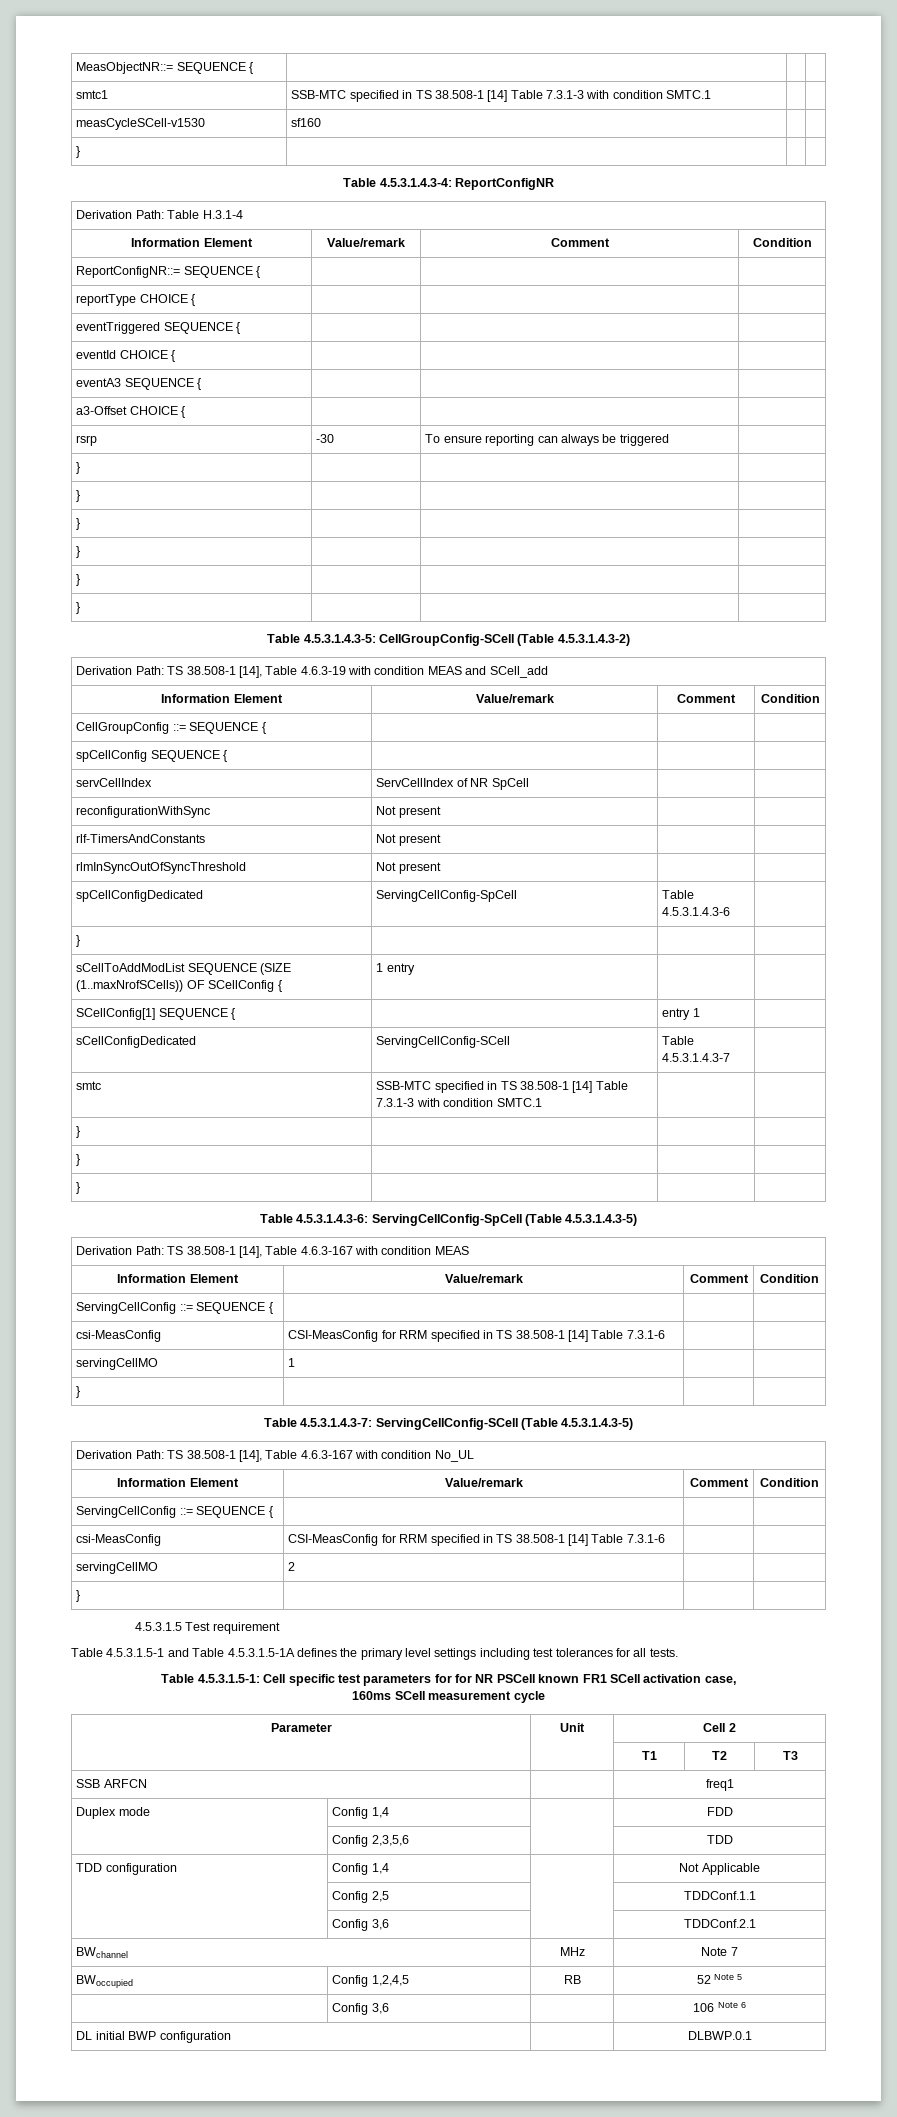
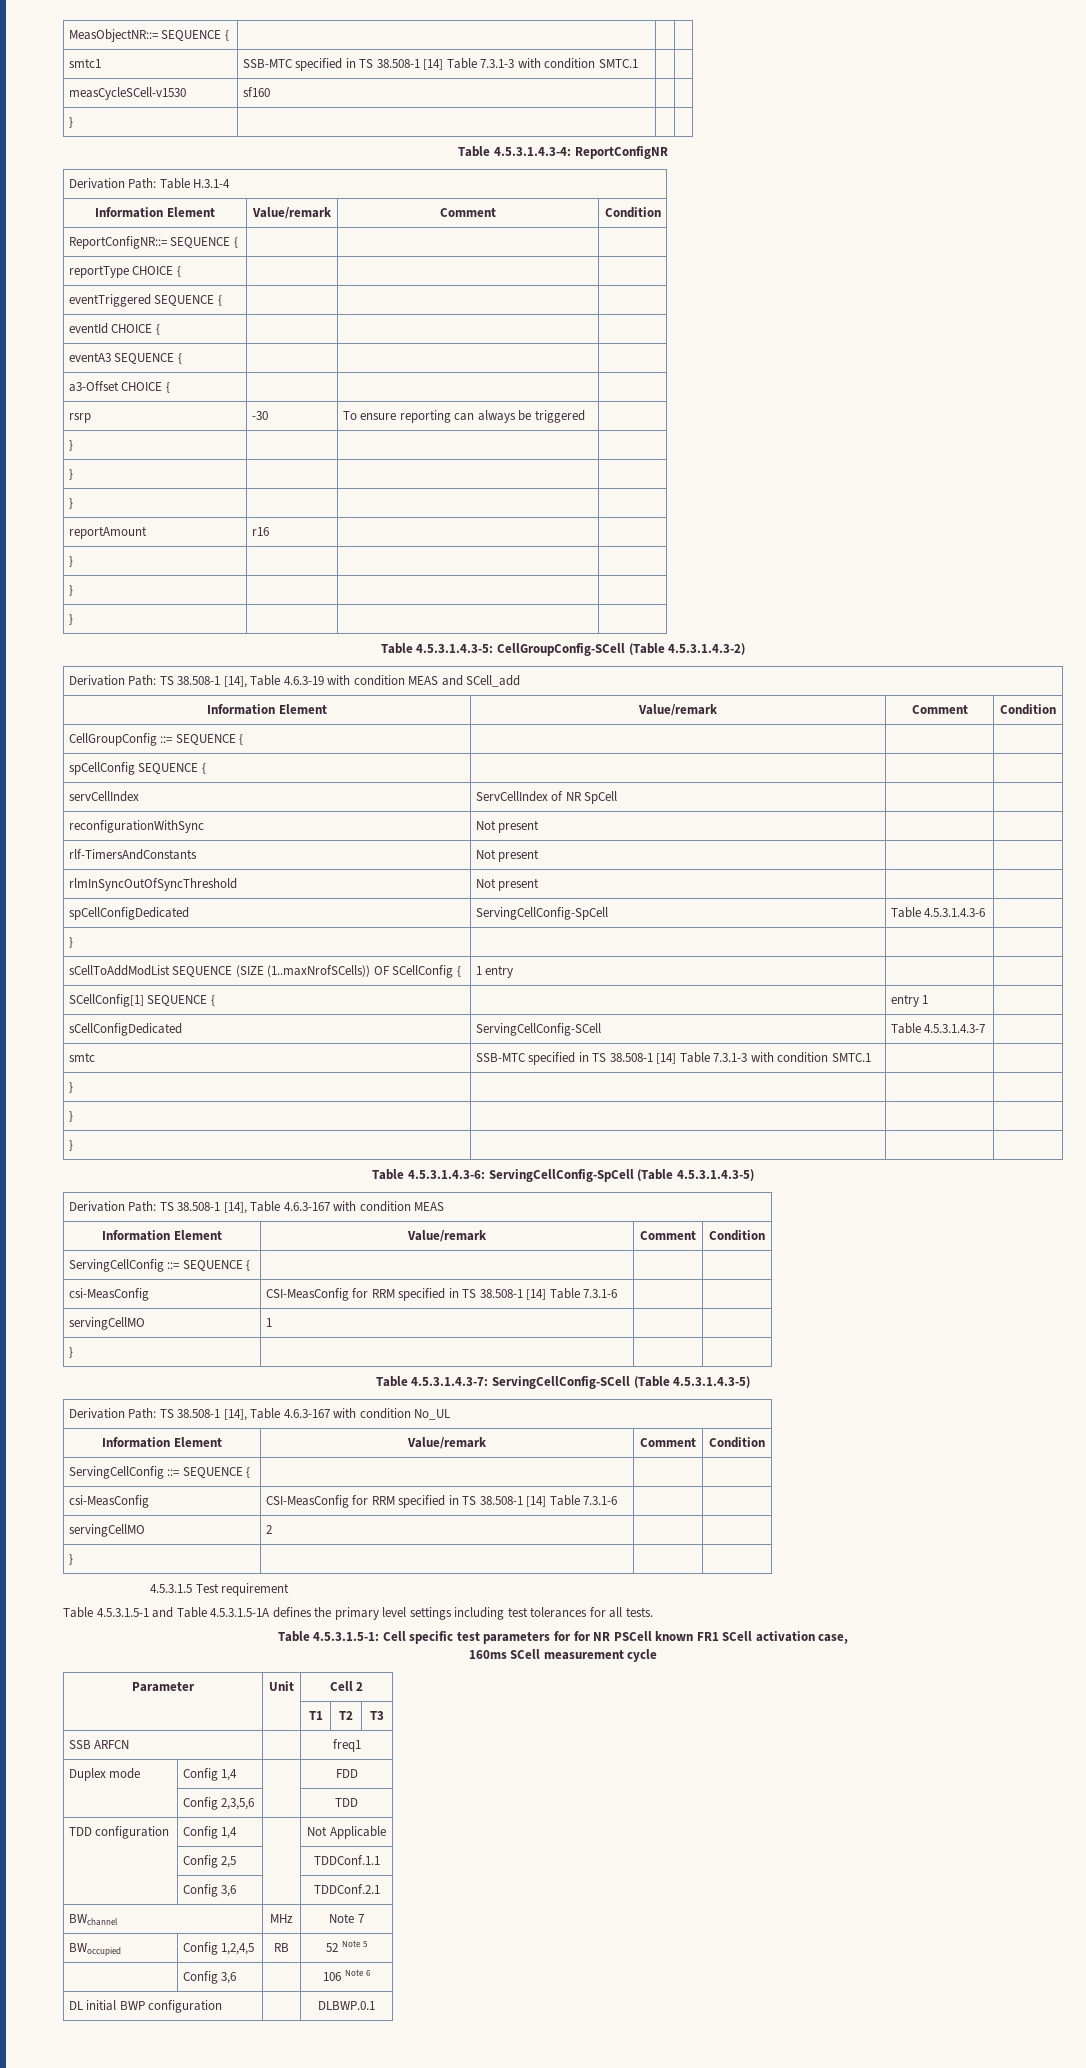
(81, 524) none -> [68,526,147,539] [251,527,269,536] // reportAmount | r16 | |

